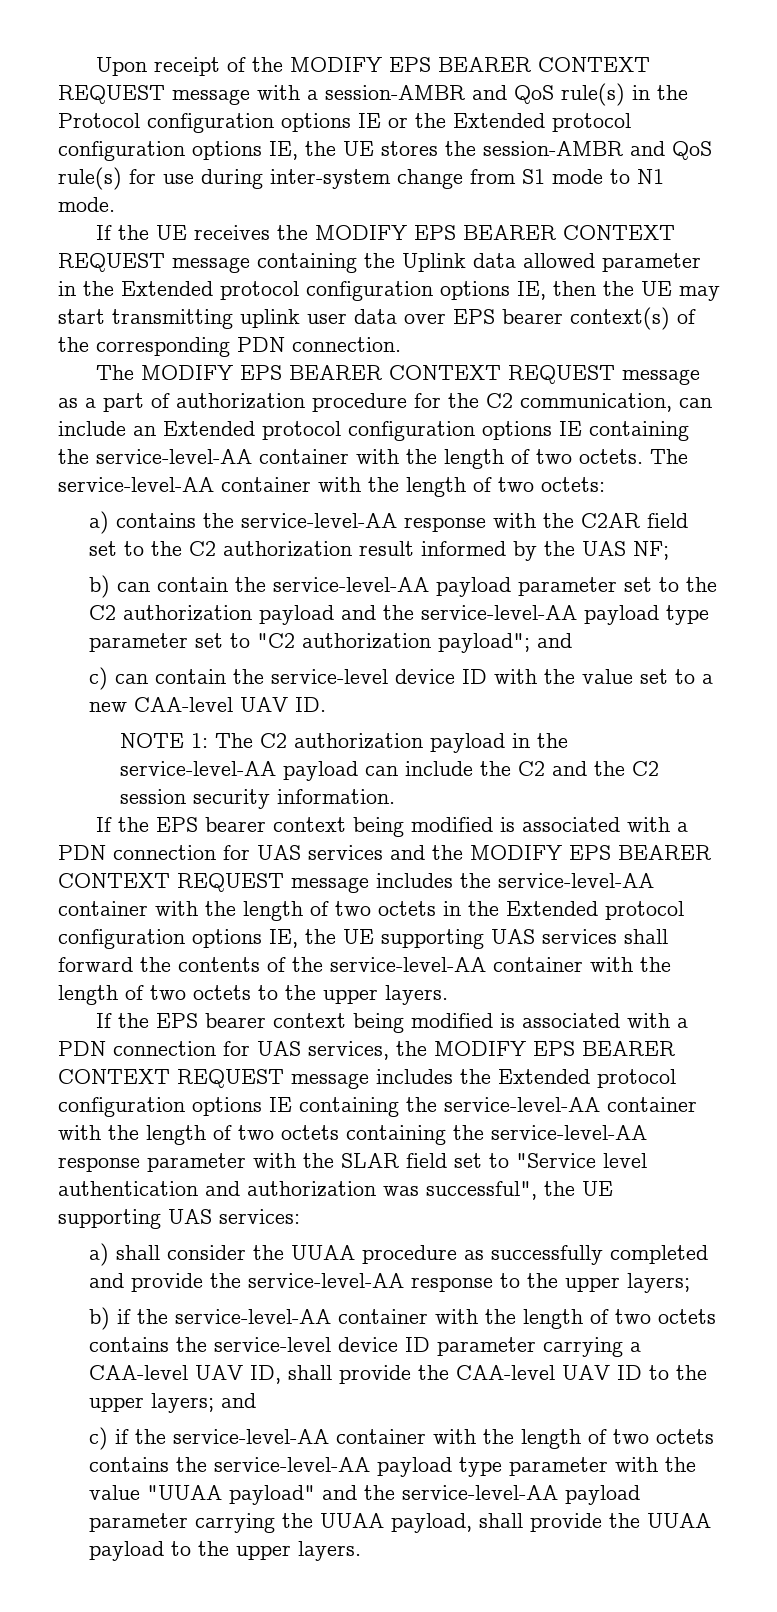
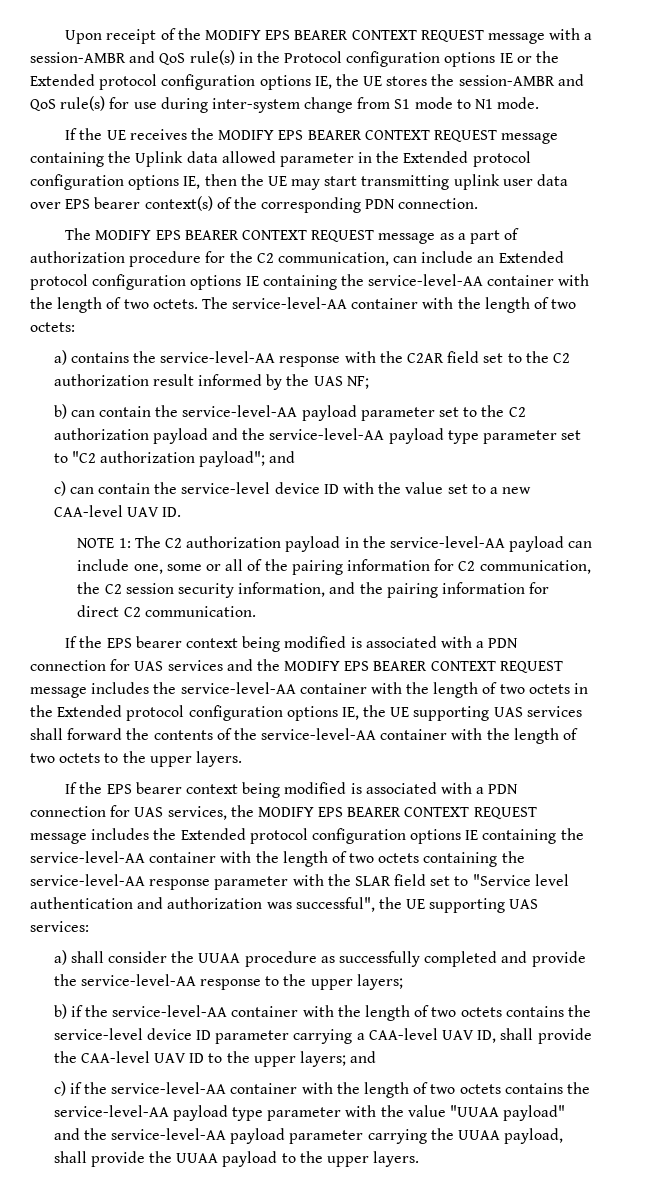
[480,761,660,776] [120,789,396,809] the C2 and the C2 session security information. -> [133,559,591,575] [77,582,550,598] [77,605,256,617] one, some or all of the pairing information for C2 communication, the C2 session security information, and the pairing information for direct C2 communication.

